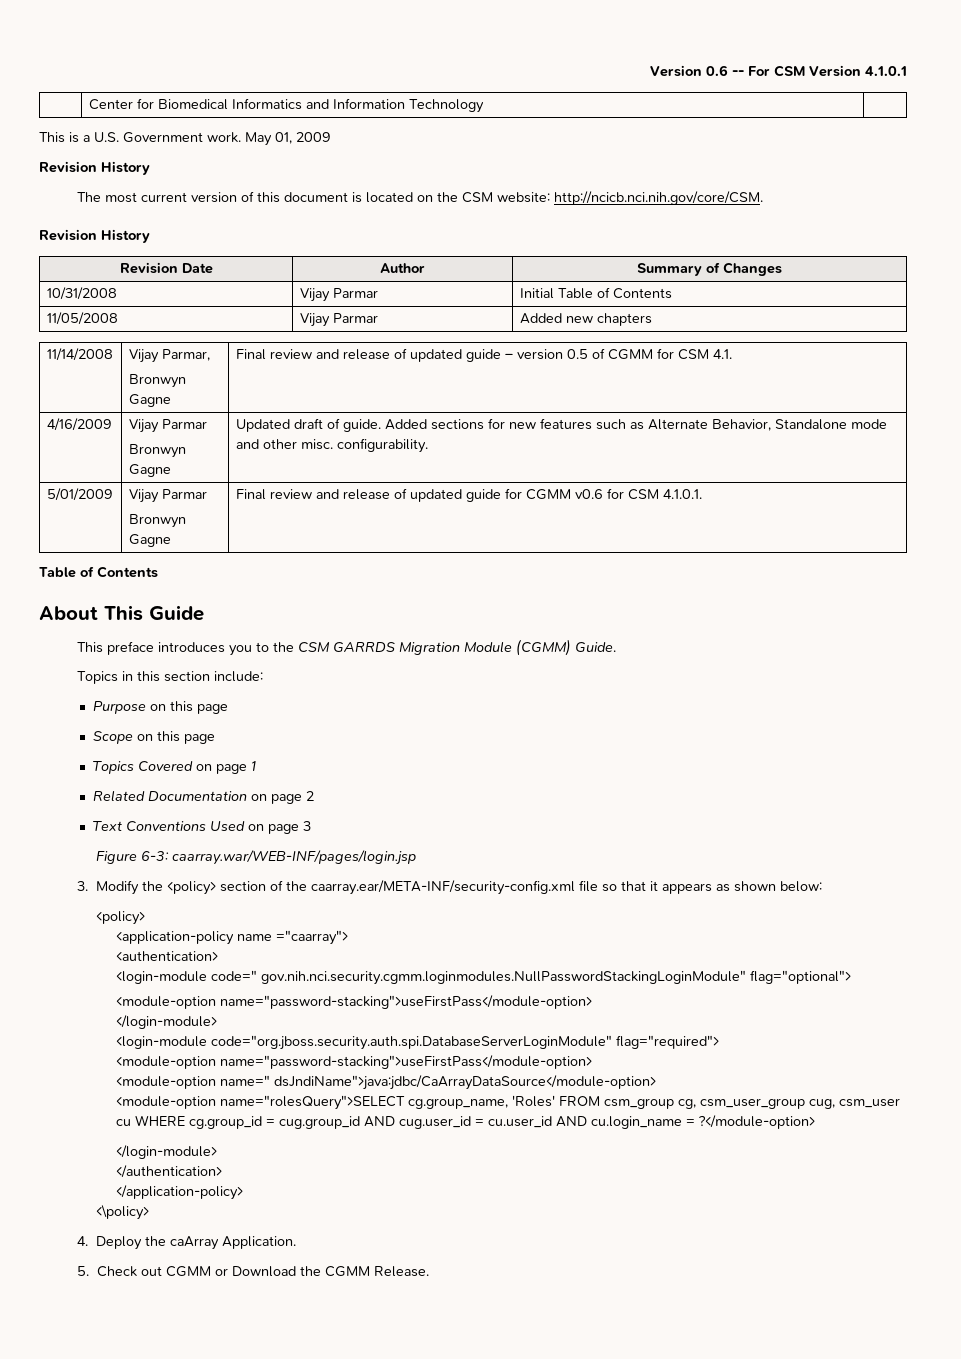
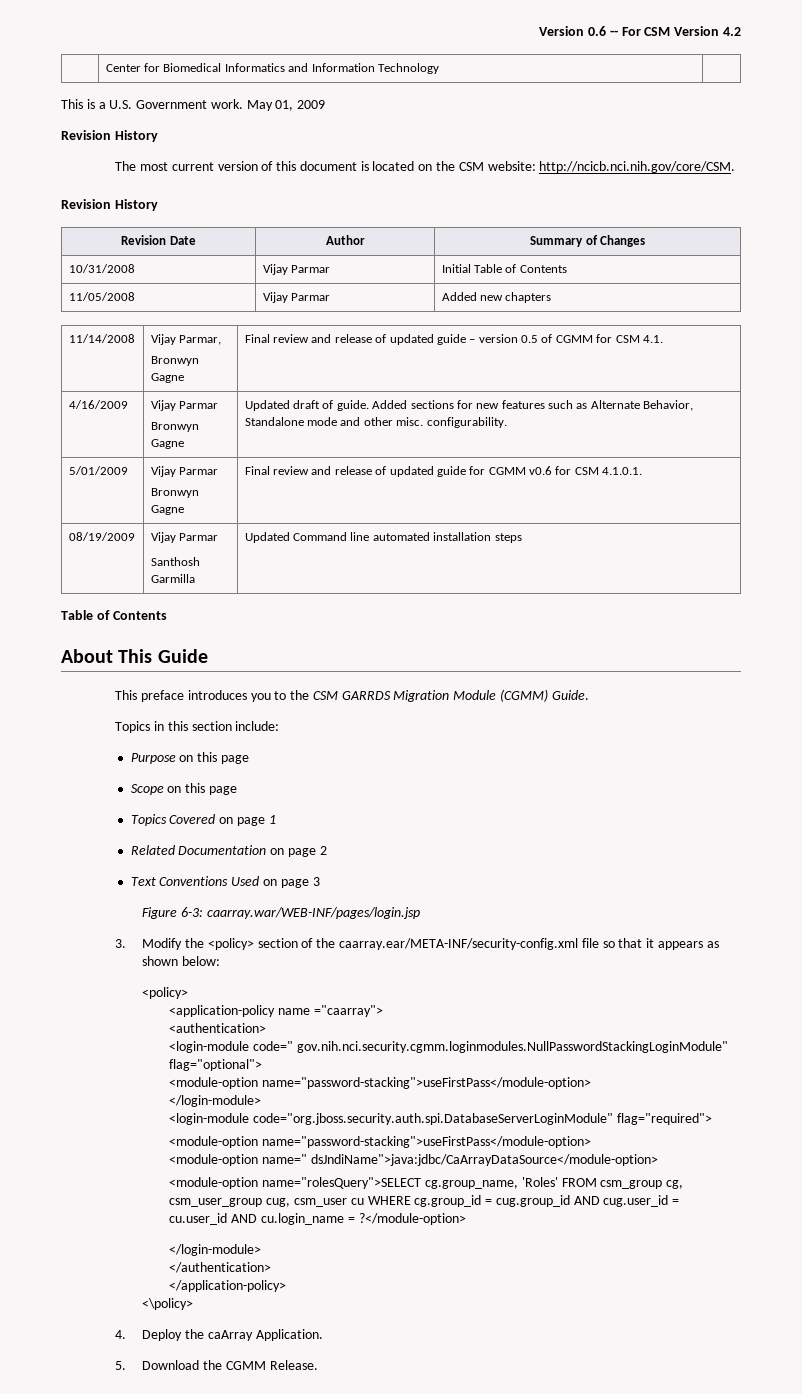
[865,66,907,76] 4.1.0.1 -> [722,27,741,36] 4.2
(702, 494) none -> [68,532,135,541] [150,532,219,543] [150,557,200,566] [150,574,195,583] [244,532,522,543] // 08/19/2009 | Vijay Parmar // Santhosh Garmilla | Updated Command line automated installation steps
[96,1266,228,1277] Check out CGMM or -> (127, 1365) none

